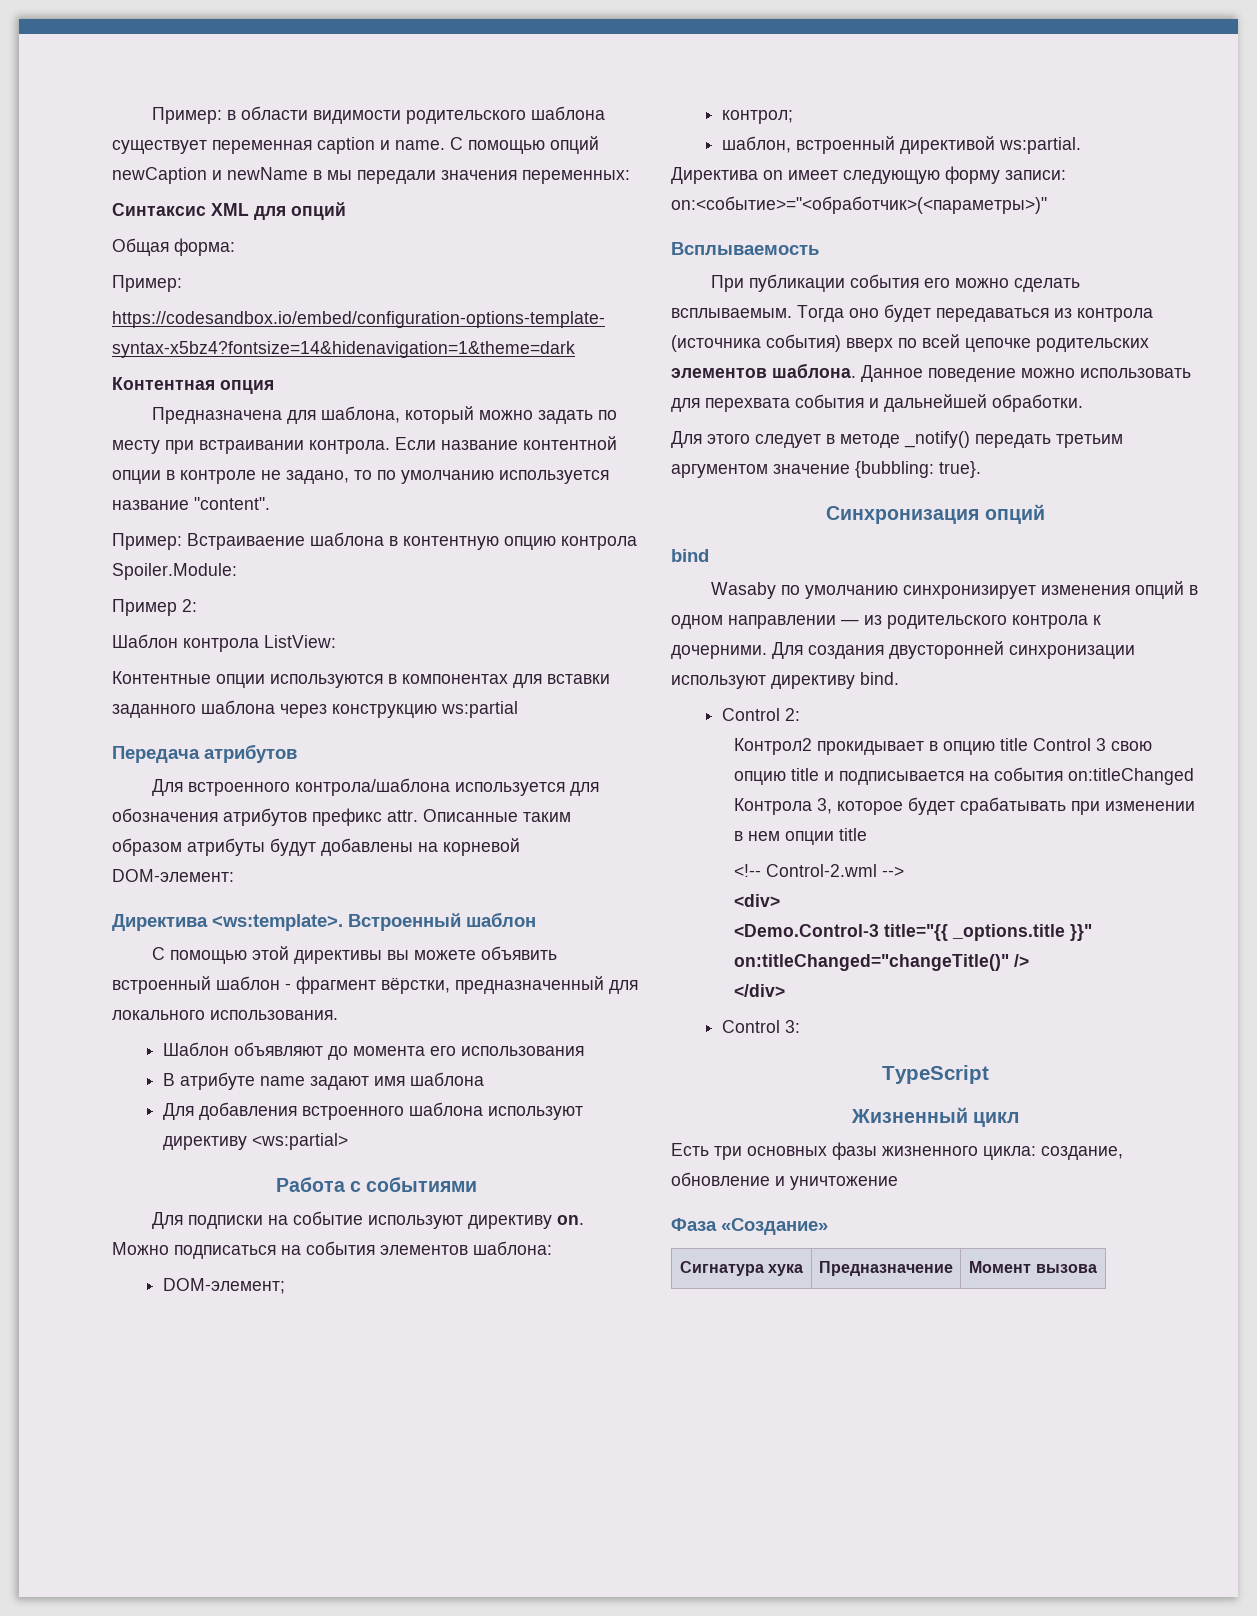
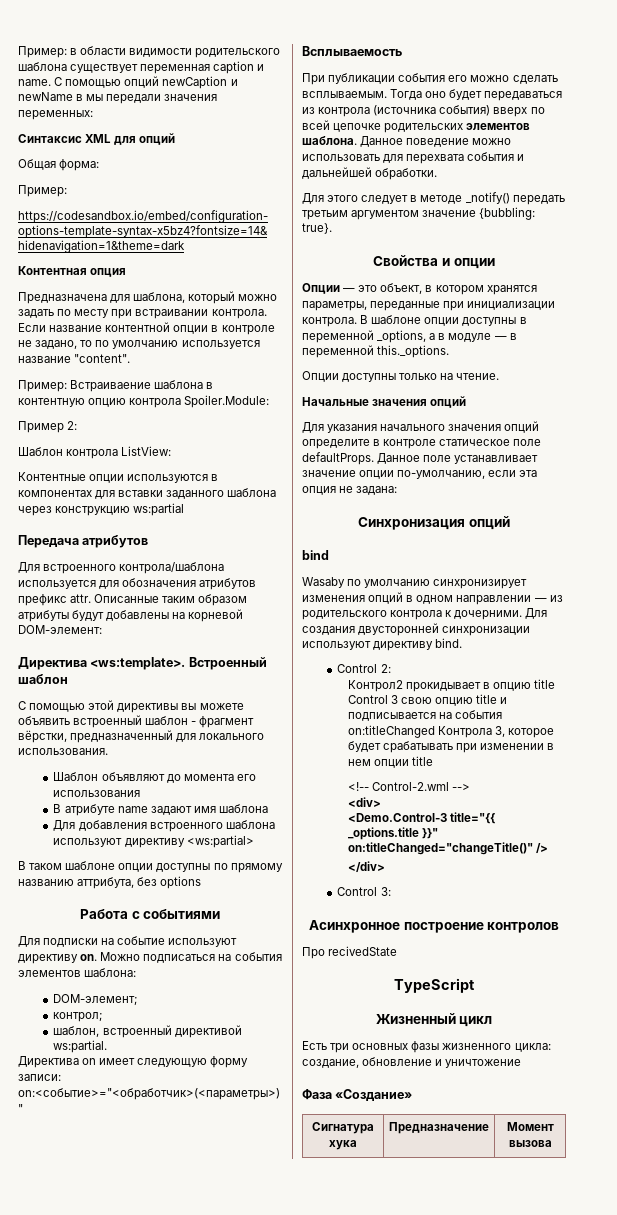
(348, 1141) none -> [18,861,283,873] [18,876,202,889] // В таком шаблоне опции доступны по прямому названию аттрибута, без options
(981, 469) none -> [373,255,495,269] [302,283,537,295] [302,301,556,311] [302,315,527,327] [302,330,517,343] [302,345,450,358] [302,371,500,382] [302,396,467,408] [302,421,540,433] [302,439,542,449] [302,452,539,465] [302,470,538,479] [302,486,398,495] // Свойства и опции // Опции — это объект, в котором хранятся параметры, переданные при инициализации контрола. В шаблоне опции доступны в переменной _options, а в модуле — в переменной this._options. // Опции доступны только на чтение. // Начальные значения опций // Для указания начального значения опций определите в контроле статическое поле defaultProps. Данное поле устанавливает значение опции по-умолчанию, если эта опция не задана:
(800, 1026) none -> [308,920,560,933] [302,946,398,959] // Асинхронное построение контролов // Про recivedState

